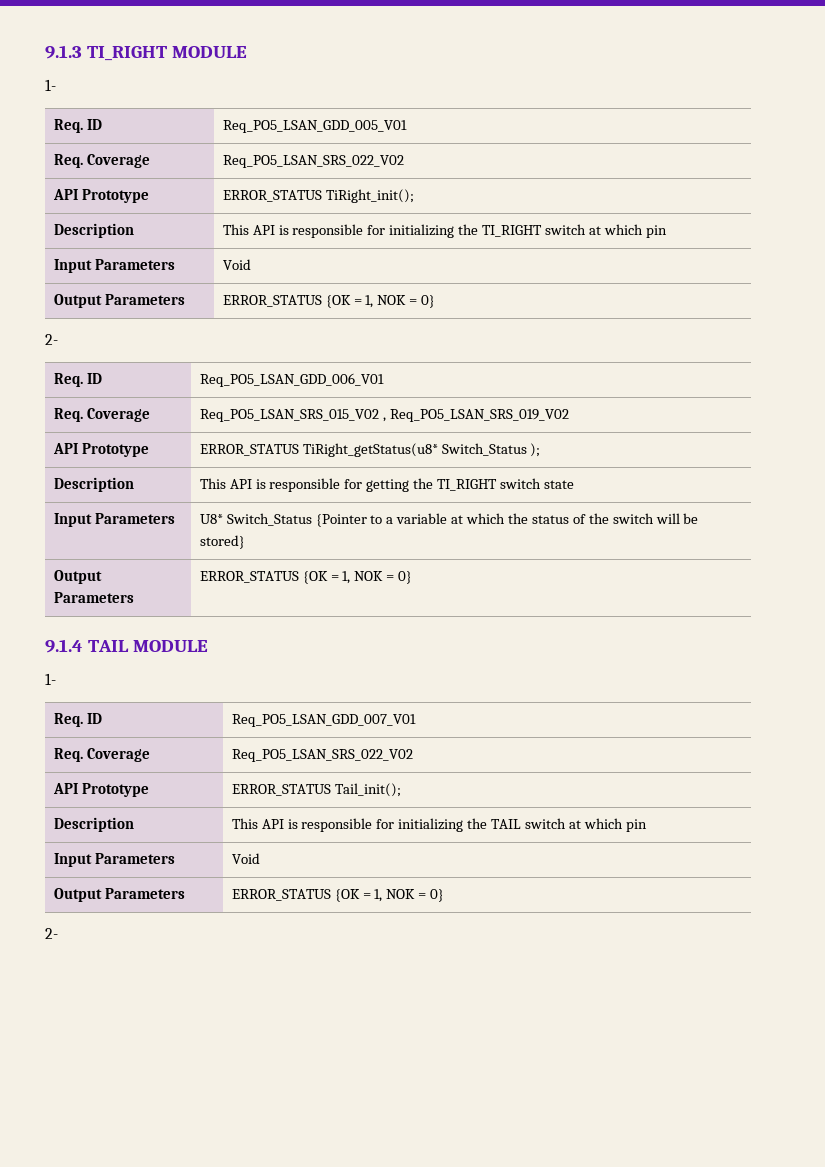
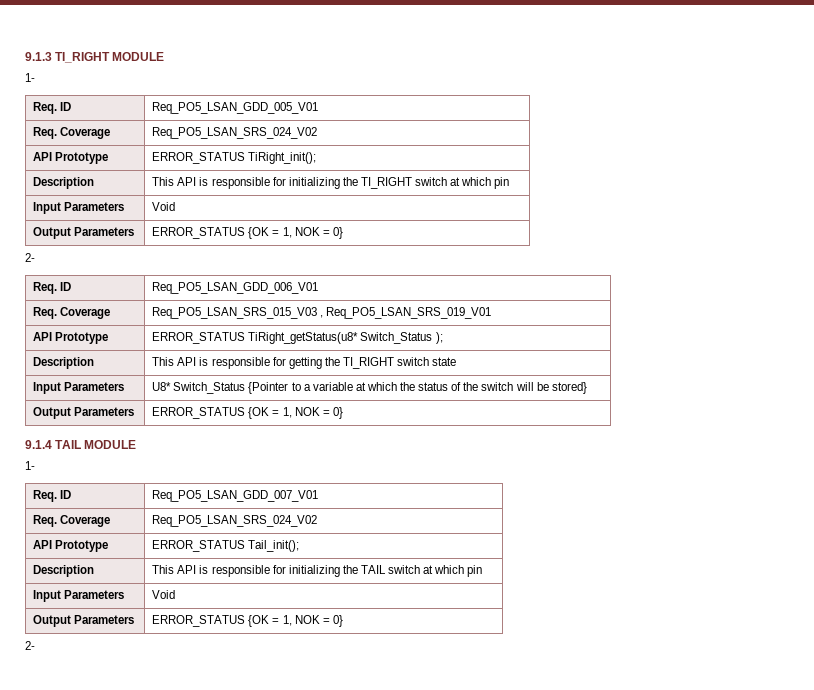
[222,155,404,168] Req_PO5_LSAN_SRS_022_V02 -> [152,127,318,139] Req_PO5_LSAN_SRS_024_V02
[199,409,569,422] Req_PO5_LSAN_SRS_015_V02 , Req_PO5_LSAN_SRS_019_V02 -> [152,307,492,319] Req_PO5_LSAN_SRS_015_V03 , Req_PO5_LSAN_SRS_019_V01
[231,749,413,762] Req_PO5_LSAN_SRS_022_V02 -> [152,515,318,527] Req_PO5_LSAN_SRS_024_V02

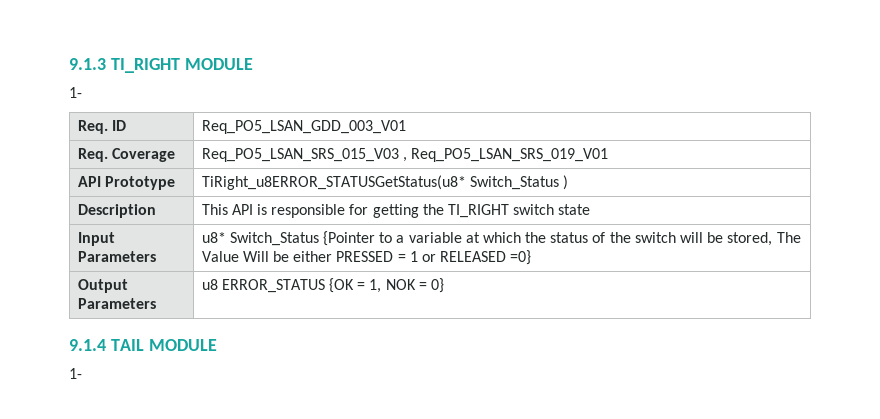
[152,102,319,114] [33,127,111,139] [152,127,318,139] [33,152,109,164] [152,152,317,164] [33,177,95,189] [152,177,510,189] [33,202,125,214] [152,202,176,211] [33,227,135,239] [152,227,343,239] [25,253,35,262] [33,282,72,294] [152,282,319,294] Req_PO5_LSAN_GDD_005_V01 // Req. Coverage | Req_PO5_LSAN_SRS_024_V02 // API Prototype | ERROR_STATUS TiRight_init(); // Description | This API is responsible for initializing the TI_RIGHT switch at which pin // Input Parameters | Void // Output Parameters | ERROR_STATUS {OK = 1, NOK = 0} // 2- // Req. ID | Req_PO5_LSAN_GDD_006_V01 -> [201,120,406,134] Req_PO5_LSAN_GDD_003_V01
[152,332,443,344] ERROR_STATUS TiRight_getStatus(u8* Switch_Status ); -> [201,175,568,190] TiRight_u8ERROR_STATUSGetStatus(u8* Switch_Status )
[152,382,172,391] U8* -> [201,232,226,243] u8*
[551,382,587,394] [33,407,135,419] stored} // Output Parameters | -> [727,232,801,246] [201,250,532,265] [77,279,128,293] [77,298,156,309] [201,279,218,290] stored, The Value Will be either PRESSED = 1 or RELEASED =0} // Output Parameters | u8
[33,490,72,502] [152,490,319,502] [33,515,111,527] [152,515,318,527] [33,540,109,552] [152,540,300,552] [33,565,95,577] [152,565,483,577] [33,590,125,602] [152,590,176,599] [33,615,135,627] [152,615,343,627] [25,641,35,650] // Req. ID | Req_PO5_LSAN_GDD_007_V01 // Req. Coverage | Req_PO5_LSAN_SRS_024_V02 // API Prototype | ERROR_STATUS Tail_init(); // Description | This API is responsible for initializing the TAIL switch at which pin // Input Parameters | Void // Output Parameters | ERROR_STATUS {OK = 1, NOK = 0} // 2- -> (82, 373) none

